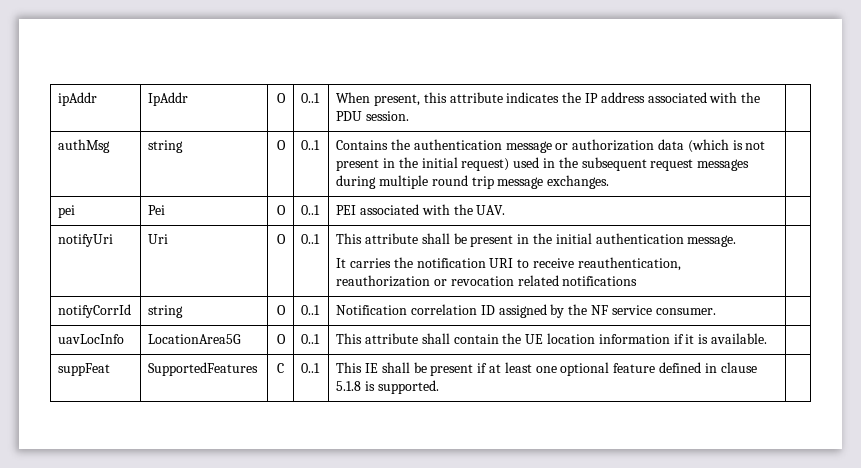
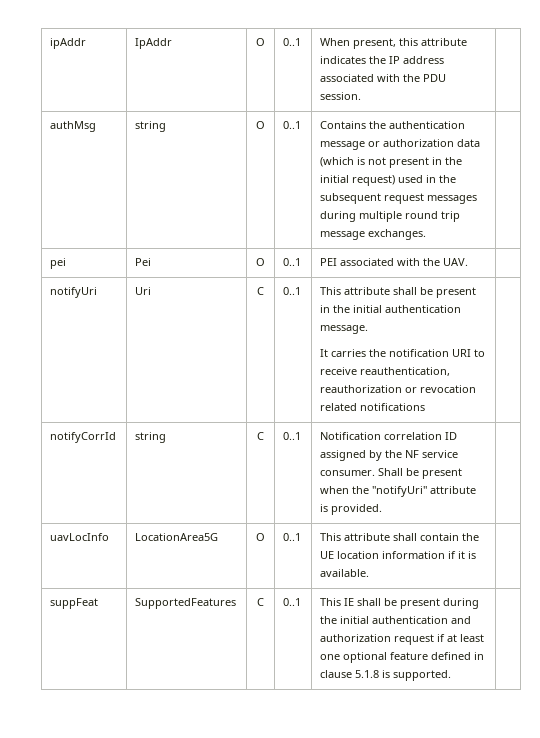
[276,234,286,244] O -> [257,287,264,295] C
[276,305,286,315] O -> [257,432,264,440] C
(716, 311) none -> [378,468,463,479] [320,486,477,497] [320,504,383,515] Shall be present when the "notifyUri" attribute is provided.
(474, 370) none -> [443,598,480,609] [320,616,472,624] [320,634,435,645] during the initial authentication and authorization request

